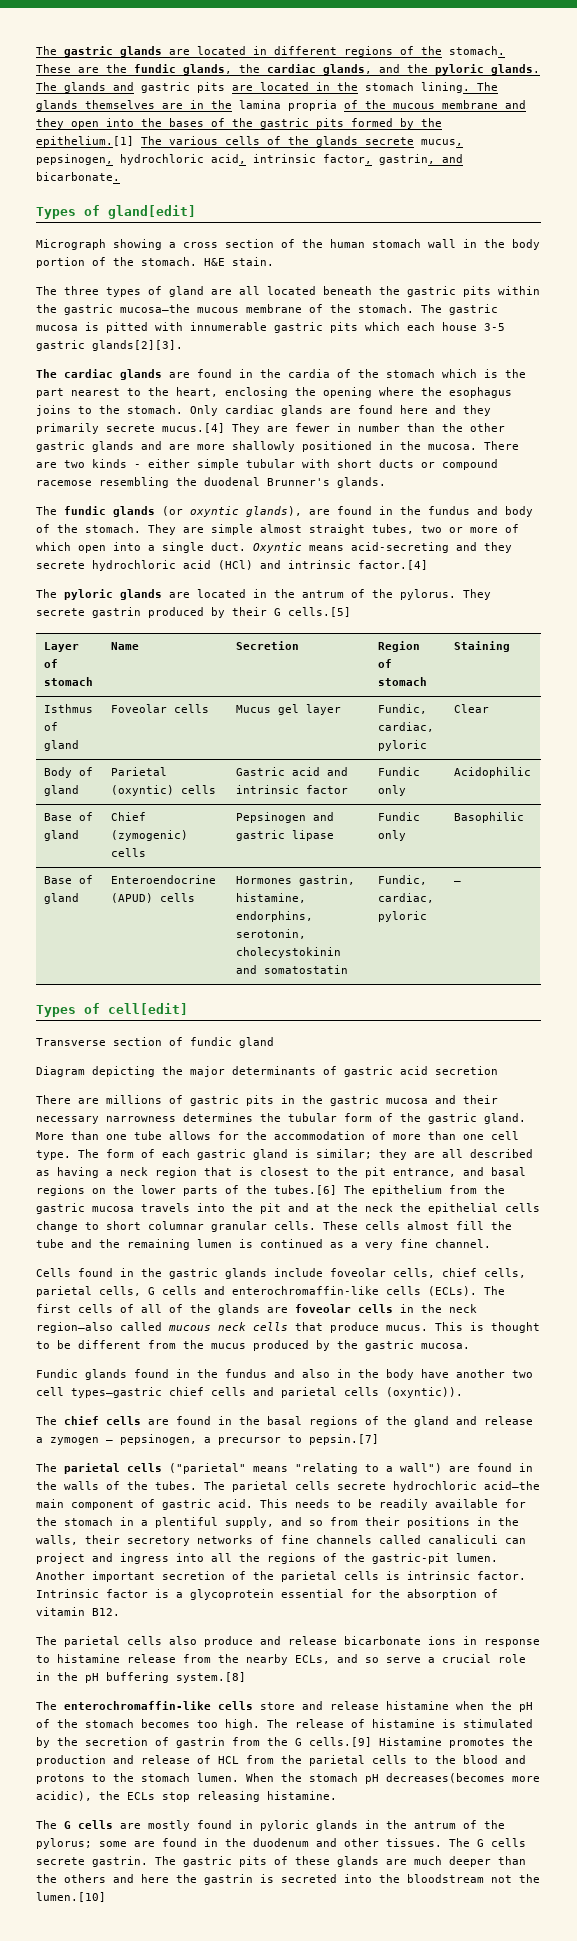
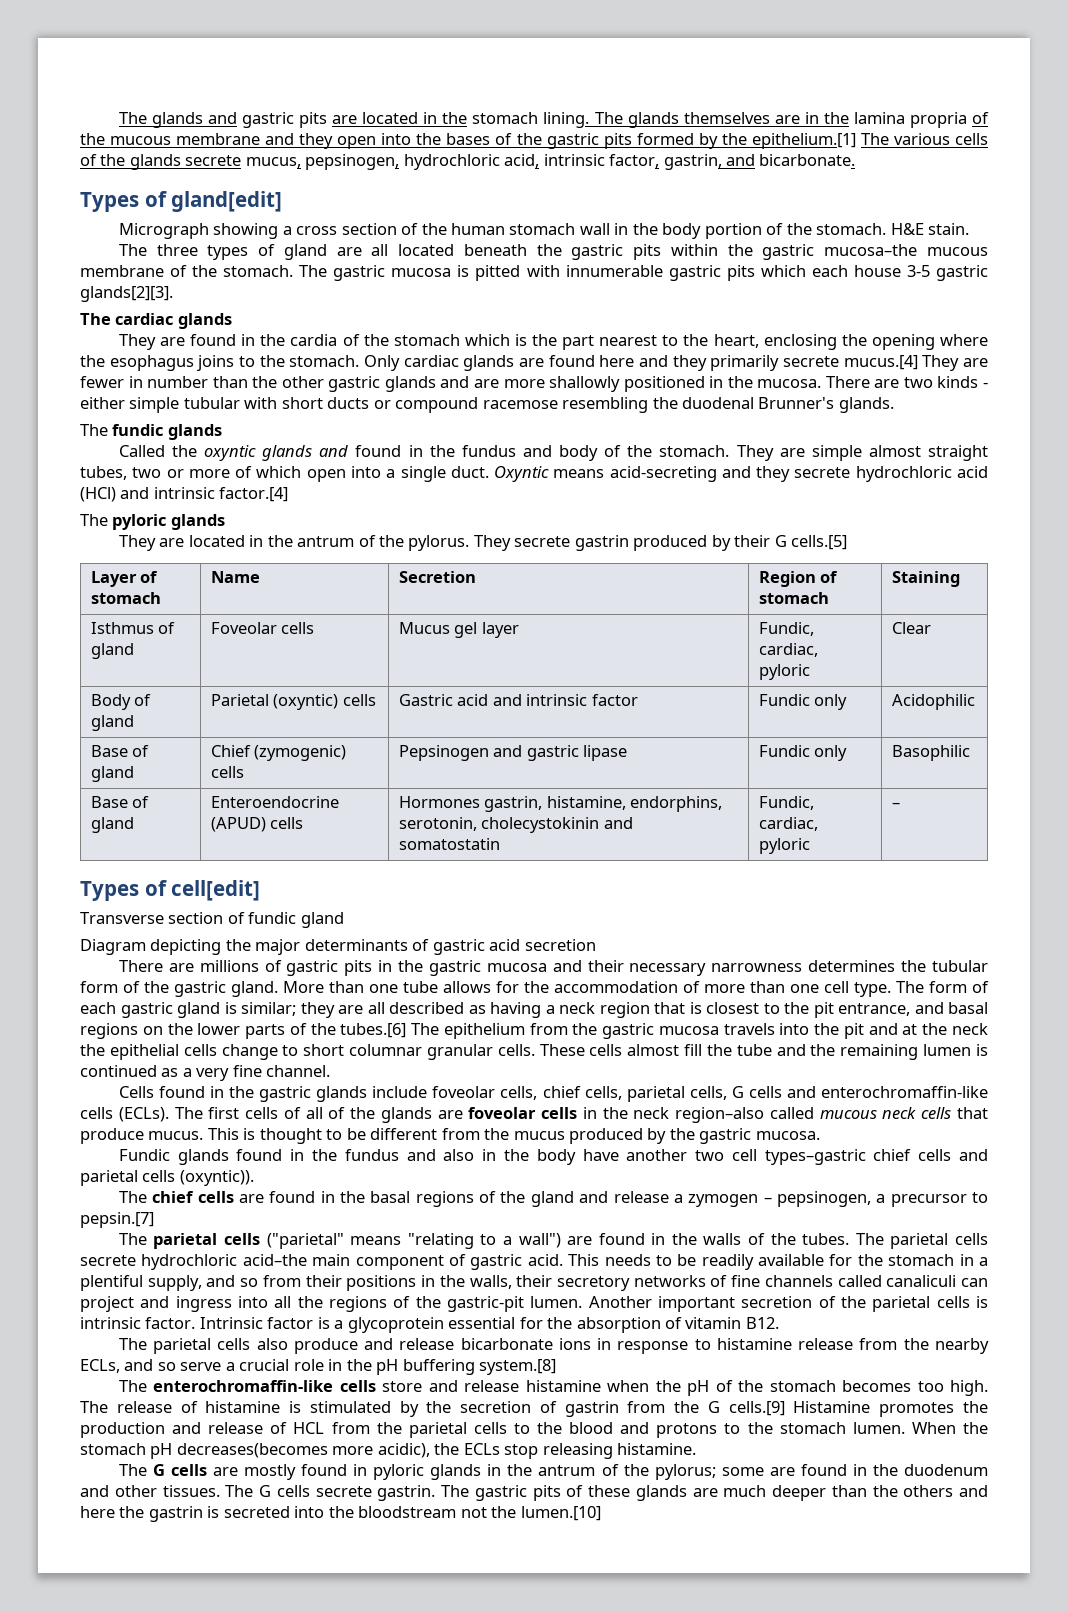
[36,46,505,57] [36,64,540,75] [36,82,57,91] The gastric glands are located in different regions of the stomach. These are the fundic glands, the cardiac glands, and the pyloric glands. The -> [118,112,147,124] The
(162, 374) none -> [118,334,156,350] // They
[162,506,330,517] (or oxyntic glands), are -> [118,445,349,461] // Called the oxyntic glands and
(162, 594) none -> [118,535,156,551] // They

